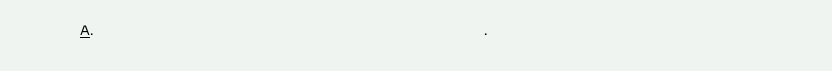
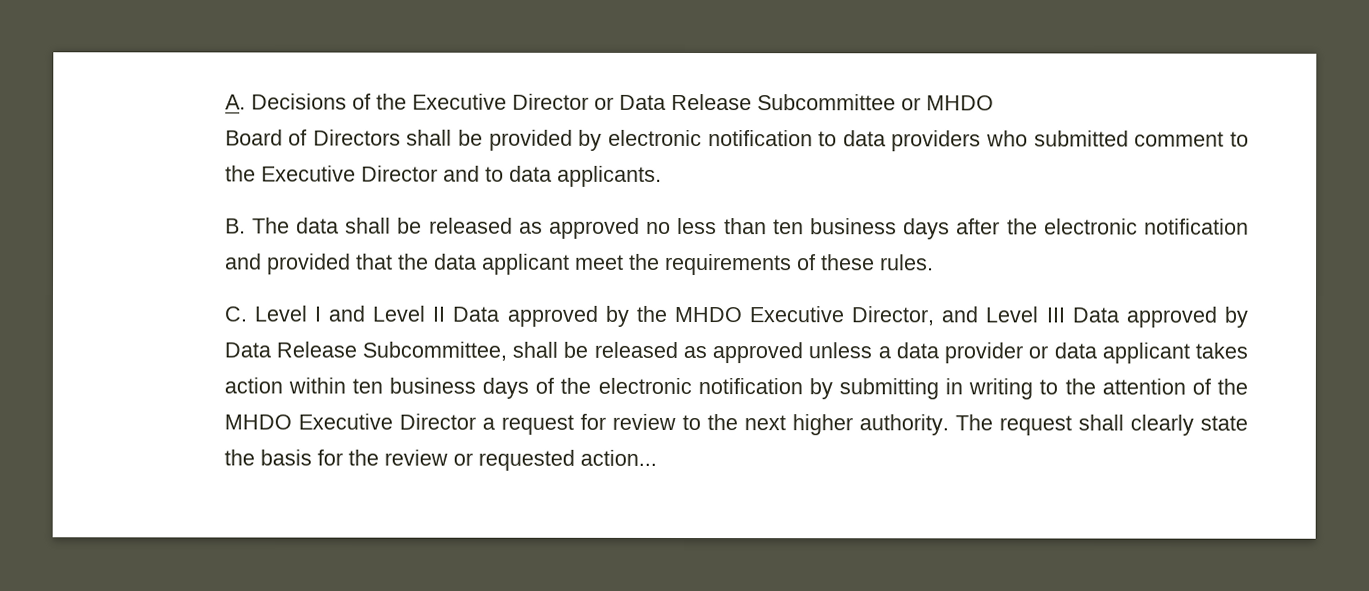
[484,33,488,35] // . -> [250,93,994,111] [224,129,1250,152] [224,165,662,187] [224,217,1249,240] [224,253,934,276] [223,305,1249,328] [223,341,1249,364] [223,377,1249,400] [223,413,1248,436] [223,449,657,471] Decisions of the Executive Director or Data Release Subcommittee or MHDO // Board of Directors shall be provided by electronic notification to data providers who submitted comment to the Executive Director and to data applicants. // B. The data shall be released as approved no less than ten business days after the electronic notification and provided that the data applicant meet the requirements of these rules. // C. Level I and Level II Data approved by the MHDO Executive Director, and Level III Data approved by Data Release Subcommittee, shall be released as approved unless a data provider or data applicant takes action within ten business days of the electronic notification by submitting in writing to the attention of the MHDO Executive Director a request for review to the next higher authority. The request shall clearly state the basis for the review or requested action...

